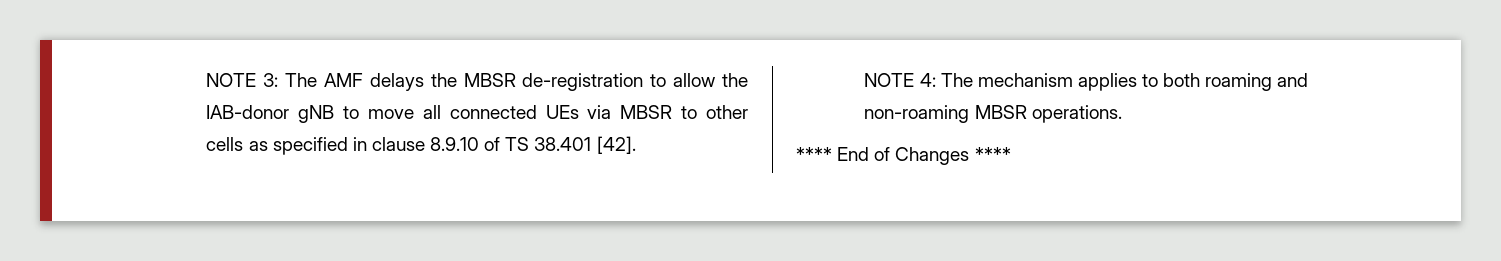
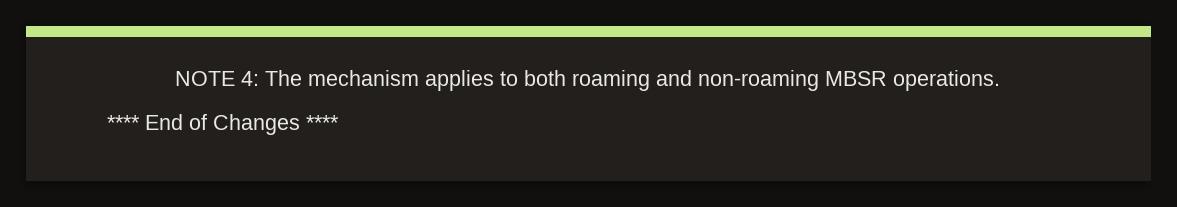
[206,73,748,91] [206,105,748,123] [206,136,636,155] [864,73,915,87] NOTE 3: The AMF delays the MBSR de-registration to allow the IAB-donor gNB to move all connected UEs via MBSR to other cells as specified in clause 8.9.10 of TS 38.401 [42]. // NOTE -> [174,71,235,86] NOTE

